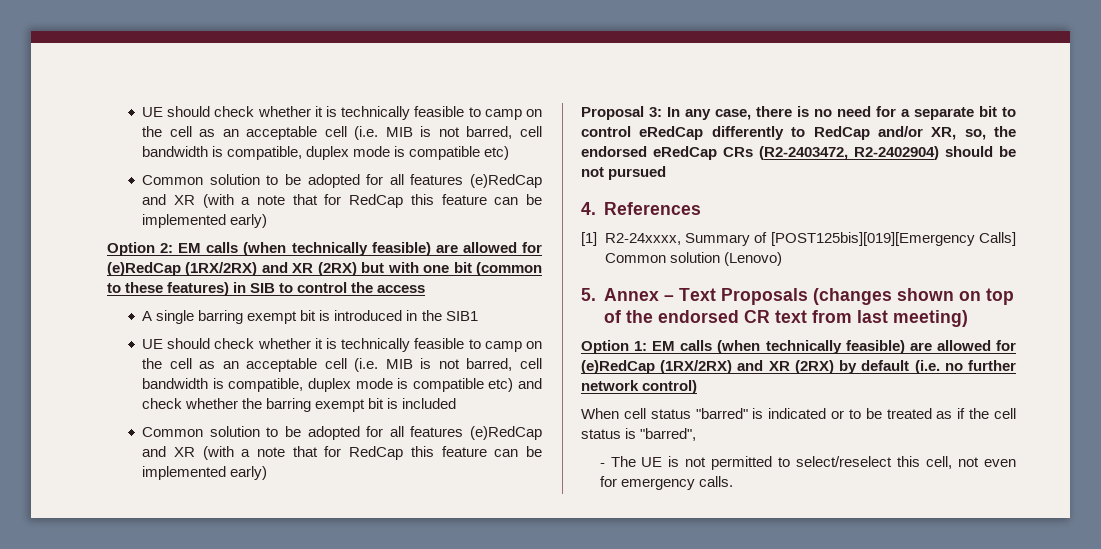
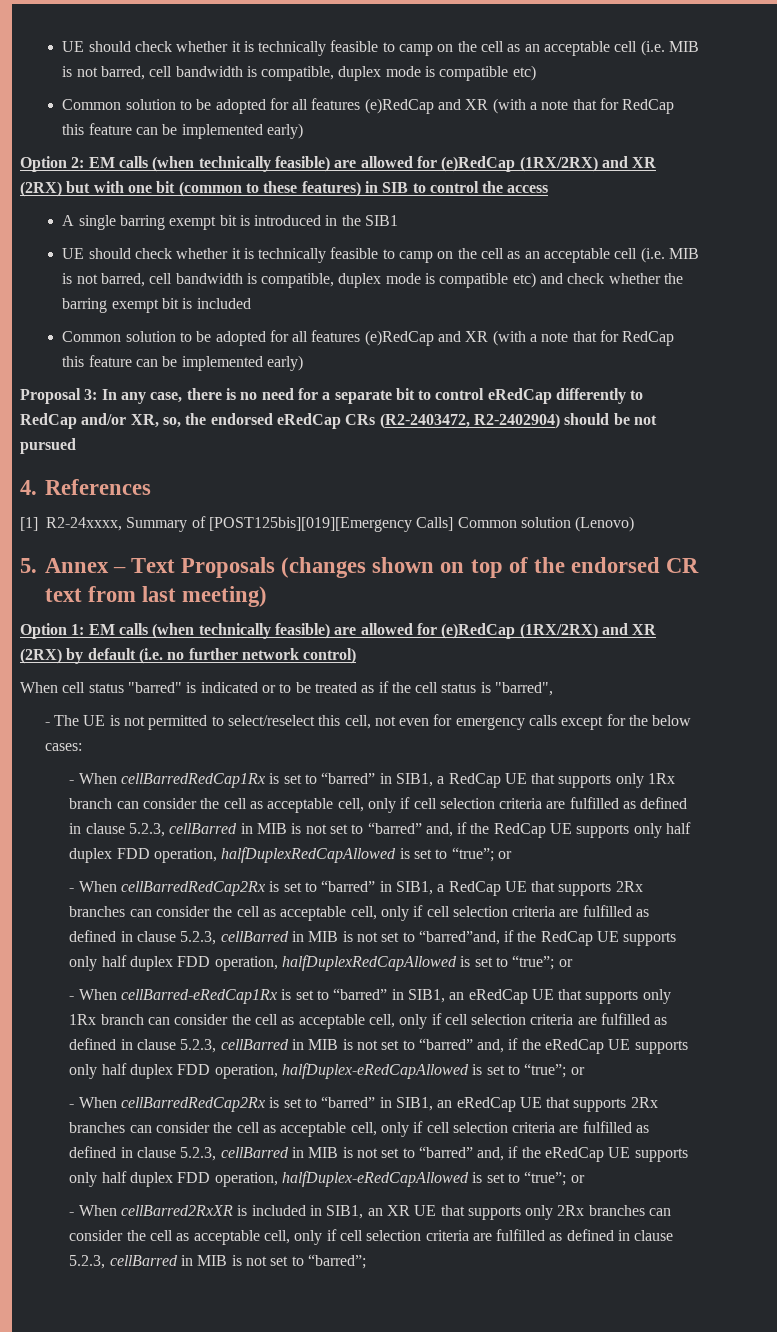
[698,476,733,487] calls. -> [529,714,692,730] [44,743,82,751] [69,772,676,788] [69,797,688,813] [69,822,692,838] [69,847,512,863] [69,880,643,896] [69,905,650,921] [69,930,677,946] [69,955,573,971] [69,988,671,1004] [69,1013,668,1029] [69,1038,688,1054] [69,1063,585,1079] [69,1096,658,1112] [69,1121,650,1137] [69,1146,688,1162] [69,1171,585,1187] [69,1205,672,1220] [69,1229,674,1245] [69,1254,366,1269] calls except for the below cases: // - When cellBarredRedCap1Rx is set to “barred” in SIB1, a RedCap UE that supports only 1Rx branch can consider the cell as acceptable cell, only if cell selection criteria are fulfilled as defined in clause 5.2.3, cellBarred in MIB is not set to “barred” and, if the RedCap UE supports only half duplex FDD operation, halfDuplexRedCapAllowed is set to “true”; or // - When cellBarredRedCap2Rx is set to “barred” in SIB1, a RedCap UE that supports 2Rx branches can consider the cell as acceptable cell, only if cell selection criteria are fulfilled as defined in clause 5.2.3, cellBarred in MIB is not set to “barred”and, if the RedCap UE supports only half duplex FDD operation, halfDuplexRedCapAllowed is set to “true”; or // - When cellBarred-eRedCap1Rx is set to “barred” in SIB1, an eRedCap UE that supports only 1Rx branch can consider the cell as acceptable cell, only if cell selection criteria are fulfilled as defined in clause 5.2.3, cellBarred in MIB is not set to “barred” and, if the eRedCap UE supports only half duplex FDD operation, halfDuplex-eRedCapAllowed is set to “true”; or // - When cellBarredRedCap2Rx is set to “barred” in SIB1, an eRedCap UE that supports 2Rx branches can consider the cell as acceptable cell, only if cell selection criteria are fulfilled as defined in clause 5.2.3, cellBarred in MIB is not set to “barred” and, if the eRedCap UE supports only half duplex FDD operation, halfDuplex-eRedCapAllowed is set to “true”; or // - When cellBarred2RxXR is included in SIB1, an XR UE that supports only 2Rx branches can consider the cell as acceptable cell, only if cell selection criteria are fulfilled as defined in clause 5.2.3, cellBarred in MIB is not set to “barred”;

